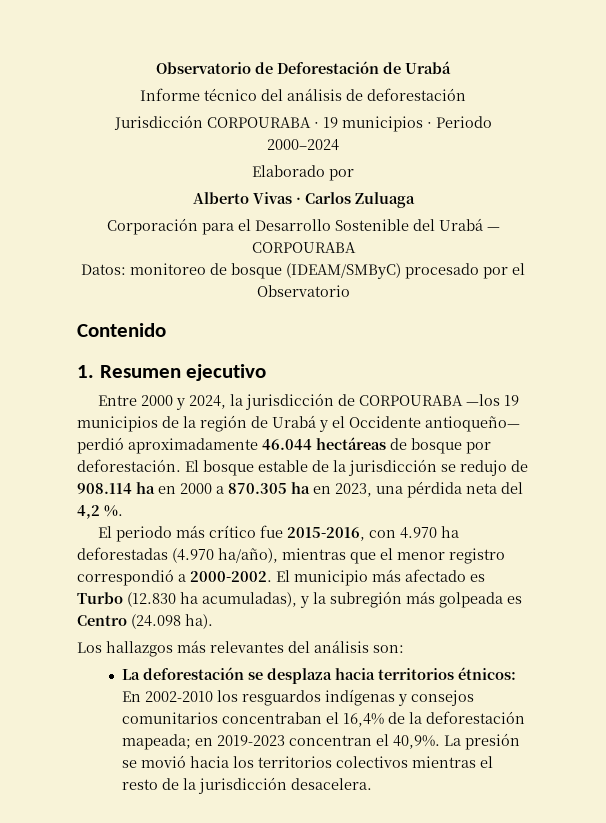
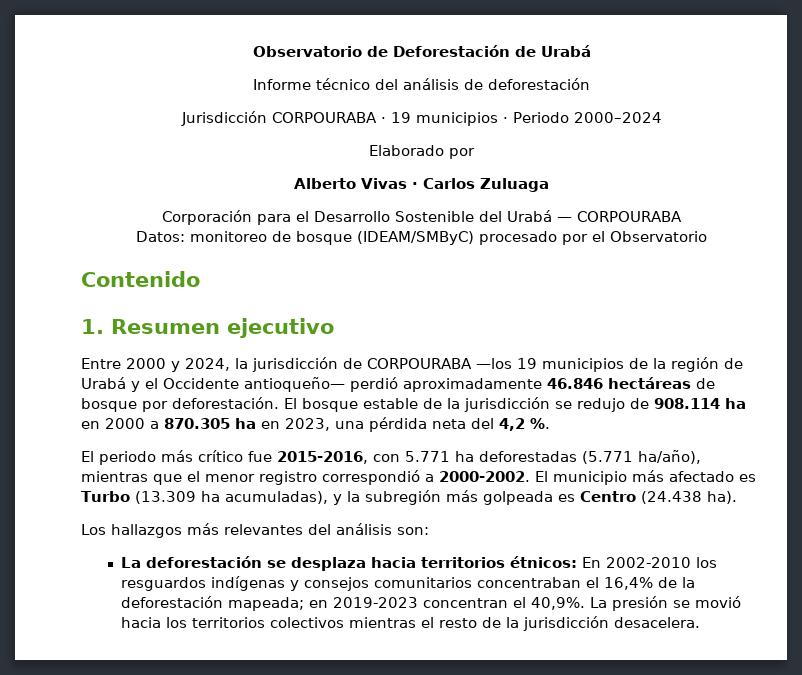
[262,439,312,450] 46.044 -> [547,378,603,389] 46.846
[399,527,437,539] 4.970 -> [405,451,450,462] 5.771
[172,548,214,563] (4.970 -> [582,451,633,464] (5.771
[127,592,176,607] (12.830 -> [134,491,196,504] (13.309
[131,614,181,629] (24.098 -> [640,491,702,504] (24.438

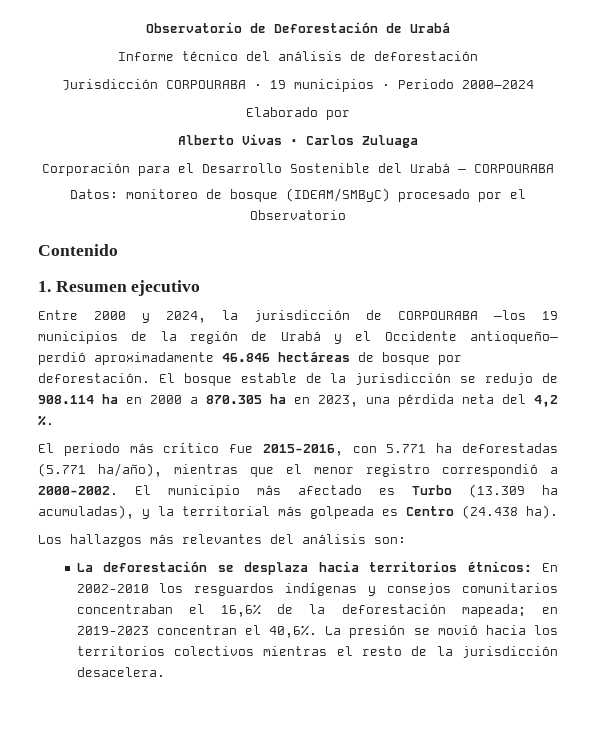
[364,490,441,505] subregión -> [182,506,270,516] territorial
[604,577,654,590] 16,4% -> [220,604,261,617] 16,6%
[531,597,586,610] 40,9%. -> [269,625,318,638] 40,6%.

